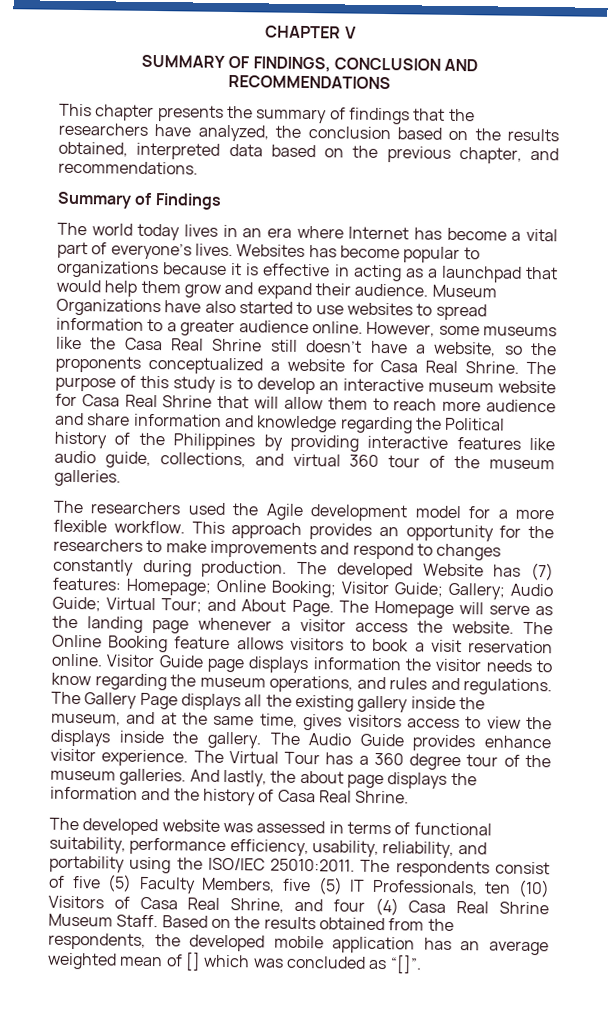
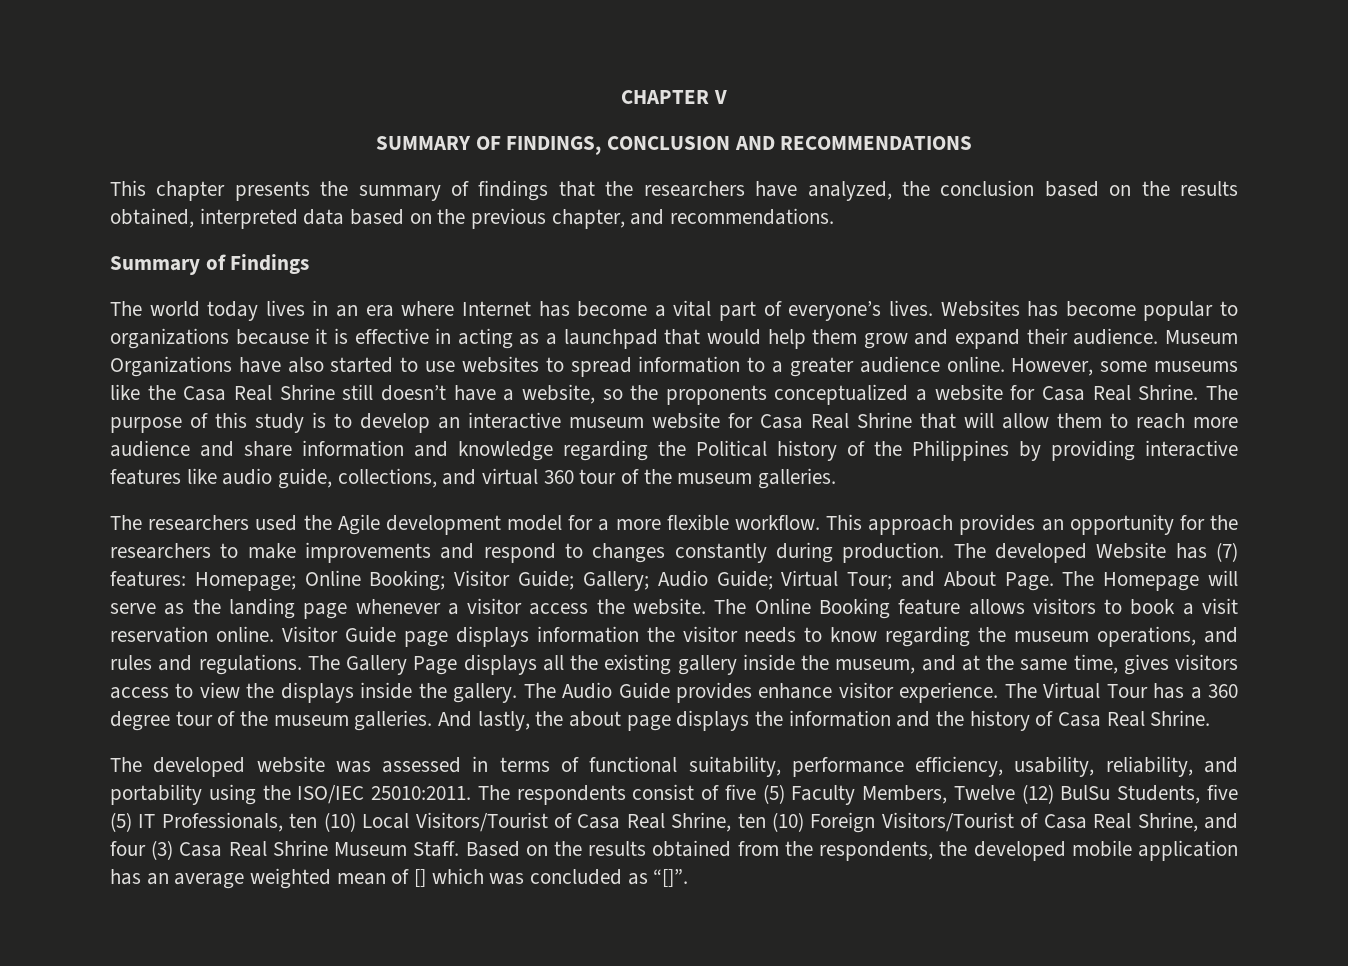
(276, 885) none -> [953,784,1201,804] Twelve (12) BulSu Students,
[48,895,104,909] Visitors -> [362,812,1014,833] Local Visitors/Tourist of Casa Real Shrine, ten (10) Foreign Visitors/Tourist
[374,897,399,916] (4) -> [151,840,174,860] (3)

